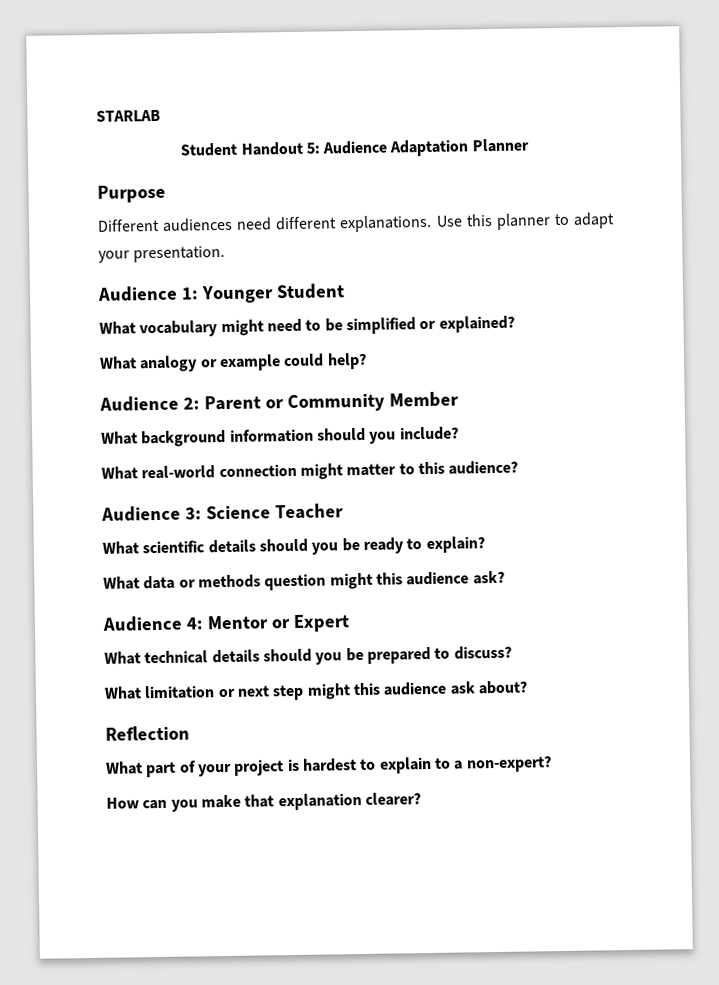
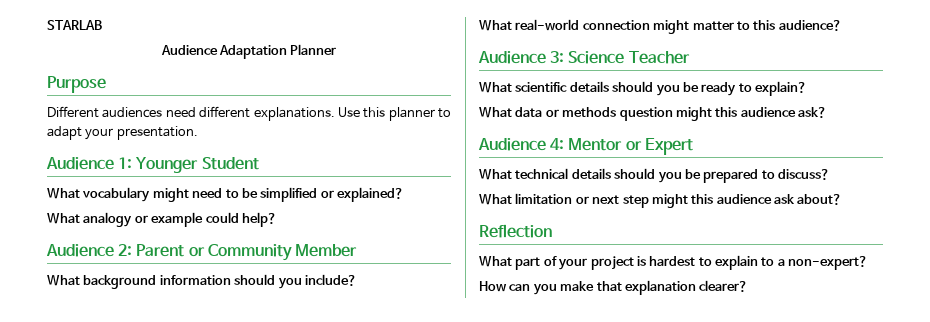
[180,141,320,157] Student Handout 5: -> (102, 25) none

